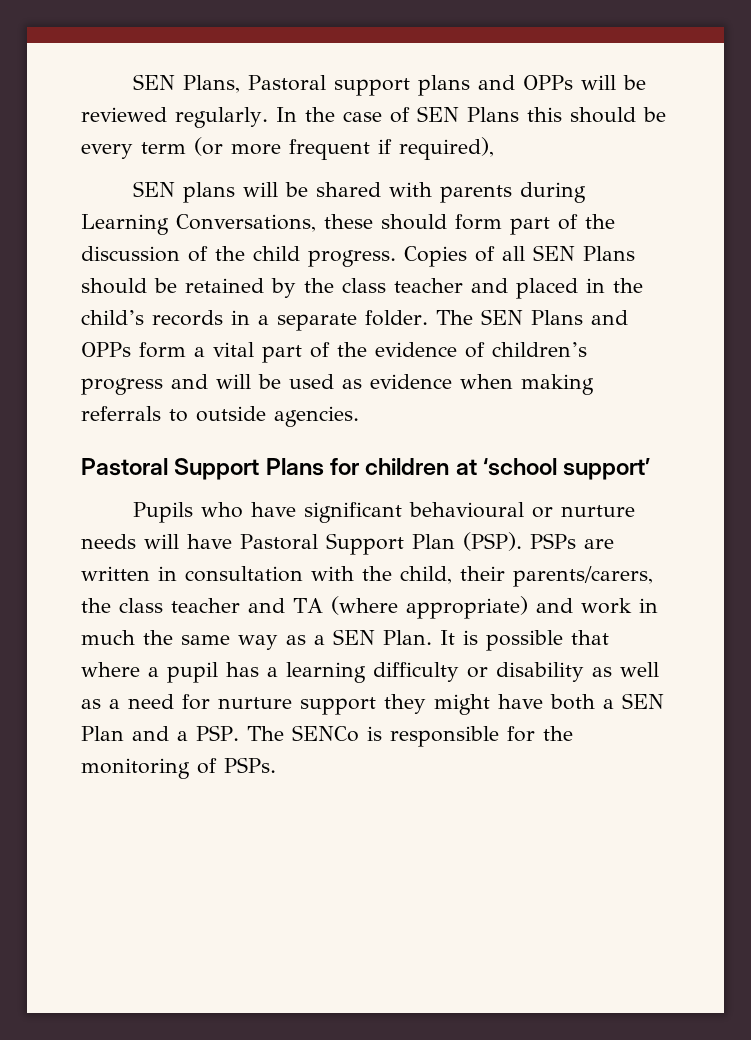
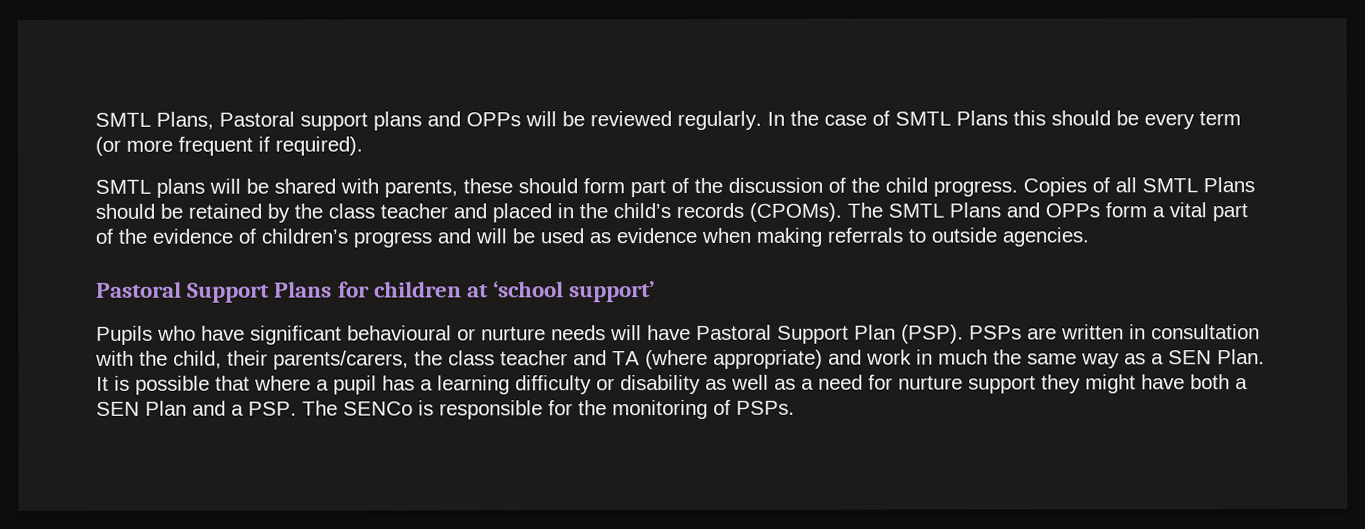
[132,74,175,90] SEN -> [95,112,151,127] SMTL
[416,106,459,122] SEN -> [895,111,951,126] SMTL
[399,137,494,160] [132,181,175,197] required), // SEN -> [275,136,363,156] [95,179,151,194] required). // SMTL
[439,182,586,203] [81,214,316,235] parents during Learning Conversations, -> [384,179,458,198] parents,
[533,245,575,261] SEN -> [1142,178,1198,193] SMTL
[231,309,523,331] in a separate folder. The SEN -> [749,202,944,222] (CPOMs). The SMTL

